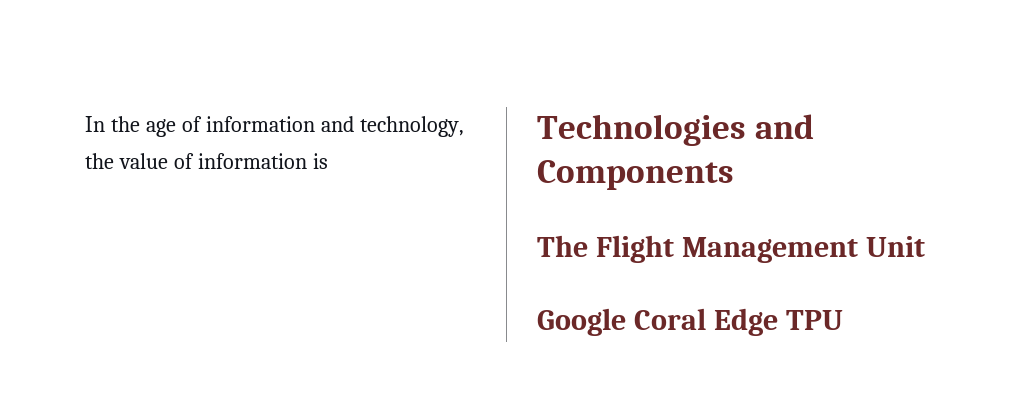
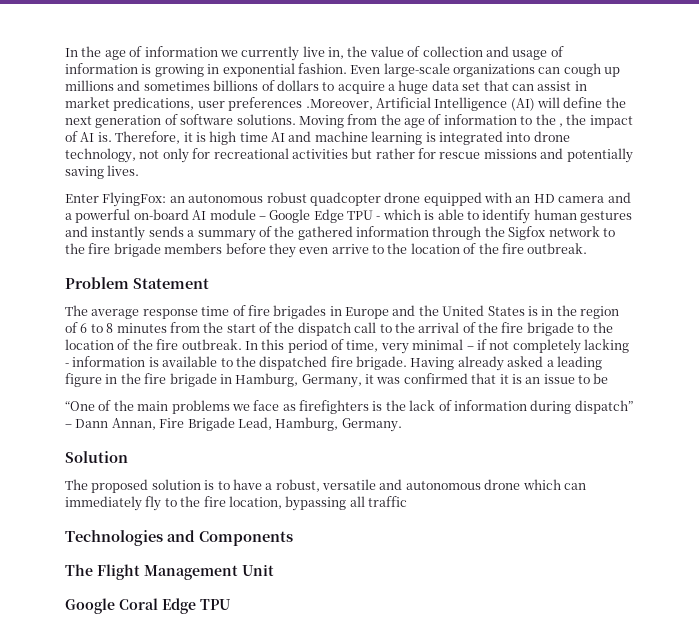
[320,116,464,137] [85,153,328,169] and technology, the value of information is -> [219,46,564,61] [65,63,621,77] [65,80,587,94] [65,97,626,111] [65,114,633,128] [65,131,570,145] [65,148,633,163] [65,165,140,179] [65,192,631,207] [65,209,632,224] [65,226,615,241] [65,243,588,258] [65,277,209,289] [65,305,619,319] [65,322,613,336] [65,339,629,354] [65,356,602,371] [65,373,609,388] [65,400,633,414] [65,417,402,432] [65,451,128,463] [65,479,586,493] [65,496,407,511] we currently live in, the value of collection and usage of information is growing in exponential fashion. Even large-scale organizations can cough up millions and sometimes billions of dollars to acquire a huge data set that can assist in market predications, user preferences .Moreover, Artificial Intelligence (AI) will define the next generation of software solutions. Moving from the age of information to the , the impact of AI is. Therefore, it is high time AI and machine learning is integrated into drone technology, not only for recreational activities but rather for rescue missions and potentially saving lives. // Enter FlyingFox: an autonomous robust quadcopter drone equipped with an HD camera and a powerful on-board AI module – Google Edge TPU - which is able to identify human gestures and instantly sends a summary of the gathered information through the Sigfox network to the fire brigade members before they even arrive to the location of the fire outbreak. // Problem Statement // The average response time of fire brigades in Europe and the United States is in the region of 6 to 8 minutes from the start of the dispatch call to the arrival of the fire brigade to the location of the fire outbreak. In this period of time, very minimal – if not completely lacking - information is available to the dispatched fire brigade. Having already asked a leading figure in the fire brigade in Hamburg, Germany, it was confirmed that it is an issue to be // “One of the main problems we face as firefighters is the lack of information during dispatch” – Dann Annan, Fire Brigade Lead, Hamburg, Germany. // Solution // The proposed solution is to have a robust, versatile and autonomous drone which can immediately fly to the fire location, bypassing all traffic

